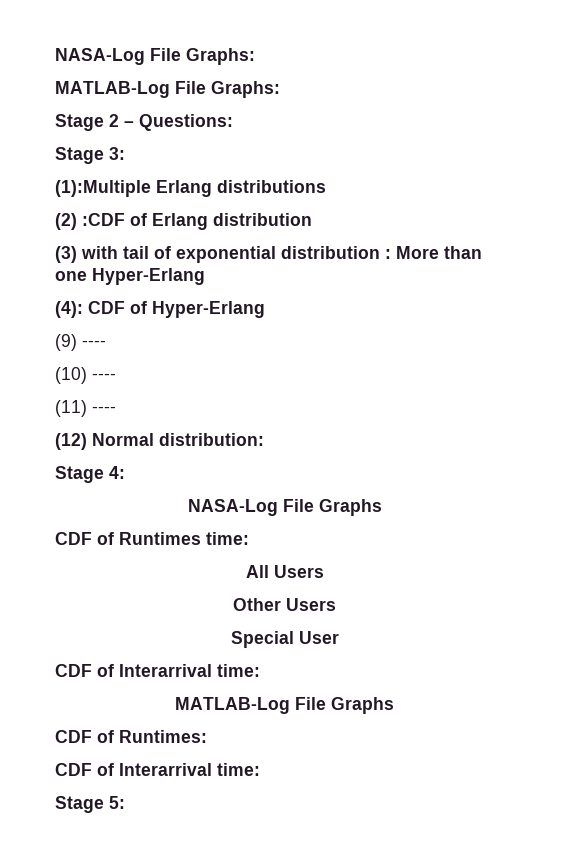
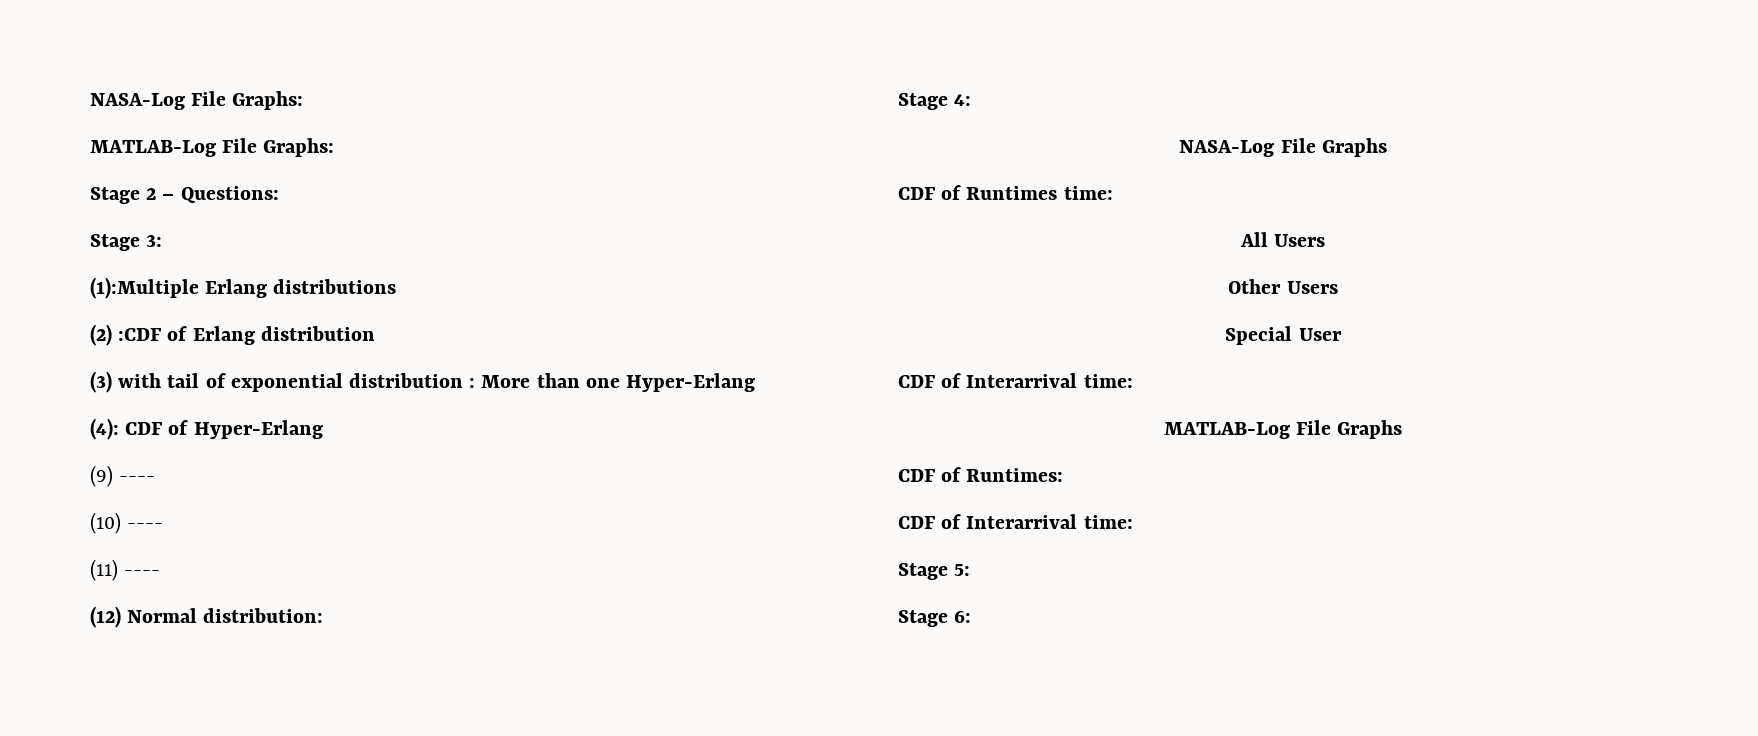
(125, 802) none -> [898,610,972,627] // Stage 6:

